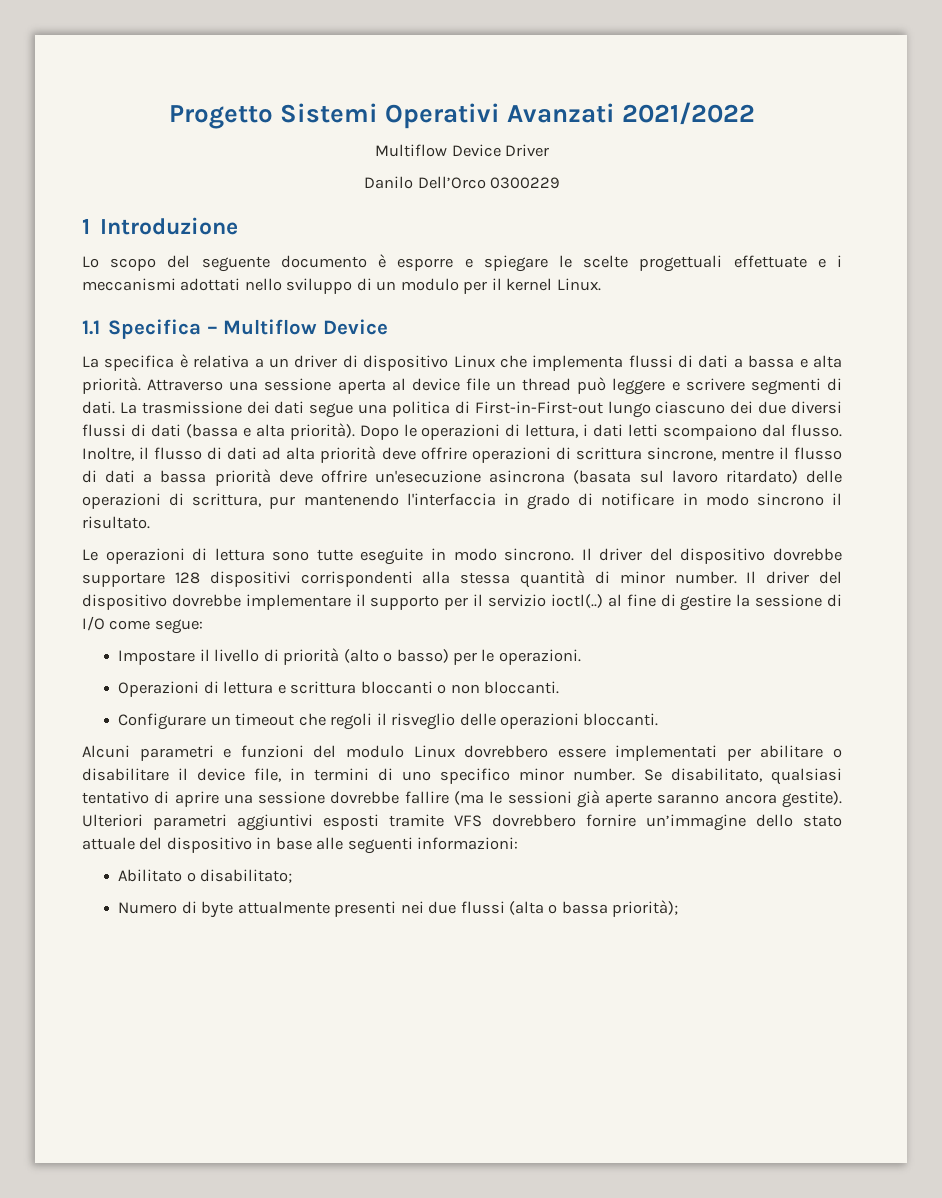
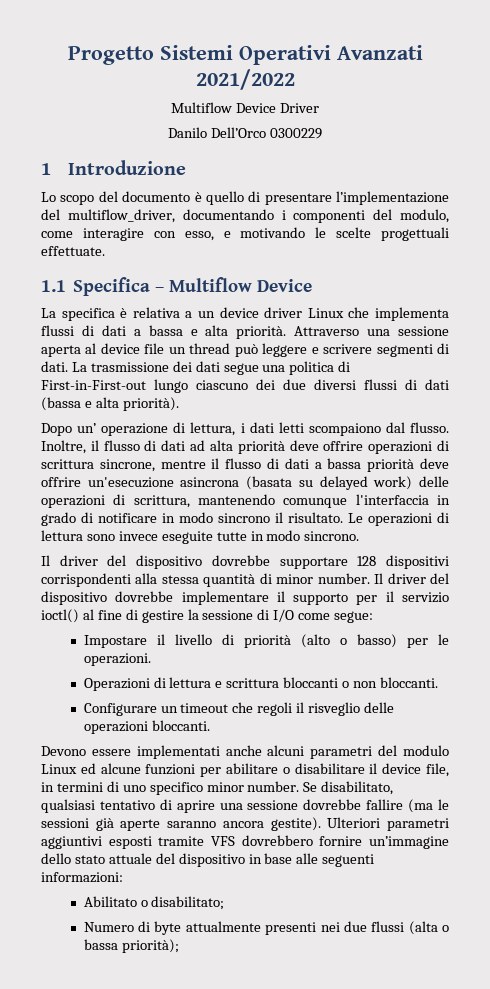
[201,256,270,272] seguente -> (118, 196) none
[397,255,842,272] [82,278,601,294] esporre e spiegare le scelte progettuali effettuate e i meccanismi adottati nello sviluppo di un modulo per il kernel Linux. -> [205,191,449,205] [41,209,449,223] [41,227,449,241] [41,246,105,256] quello di presentare l’implementazione del multiflow_driver, documentando i componenti del modulo, come interagire con esso, e motivando le scelte progettuali effettuate.
[294,355,449,371] driver di dispositivo -> [219,307,303,318] device driver
[359,424,501,440] Dopo le operazioni -> [41,423,169,436] // Dopo un’ operazione
[639,470,798,484] sul lavoro ritardato) -> [298,476,413,490] su delayed work)
[269,493,399,509] pur mantenendo -> [198,494,348,508] mantenendo comunque
(150, 522) // -> (343, 517) none
[316,548,424,565] tutte eseguite -> [118,531,247,544] invece eseguite tutte
(575, 554) none -> (360, 536) //
[550,594,603,608] ioctl(..) -> [41,609,79,623] ioctl()
[82,745,718,761] Alcuni parametri e funzioni del modulo Linux dovrebbero essere implementati -> [41,745,449,759] [41,763,196,775] Devono essere implementati anche alcuni parametri del modulo Linux ed alcune funzioni

